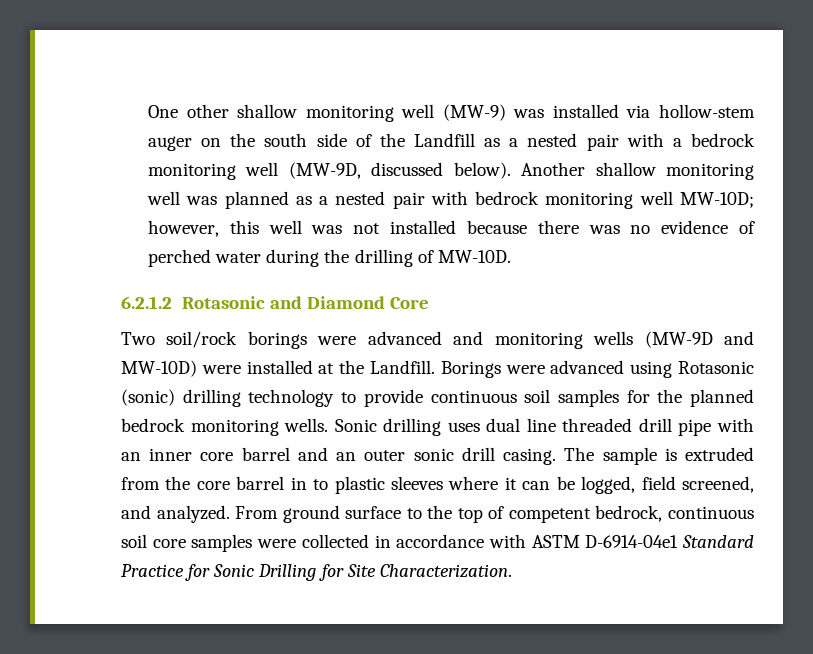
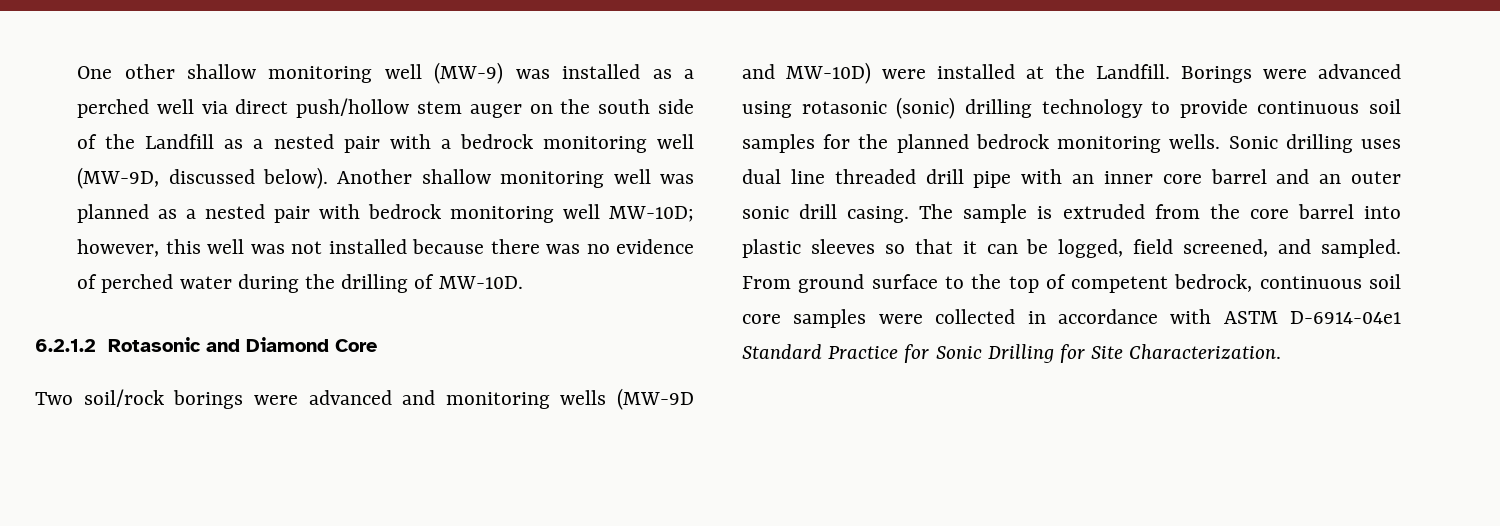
[626,104,755,118] via hollow-stem -> [652,69,695,79] [77,98,463,118] as a perched well via direct push/hollow stem
[678,361,754,374] Rotasonic -> [801,101,887,114] rotasonic
[290,476,499,494] in to plastic sleeves where -> [1364,206,1401,219] [742,239,953,258] into plastic sleeves so that
[156,505,230,523] analyzed. -> [1320,239,1401,258] sampled.

